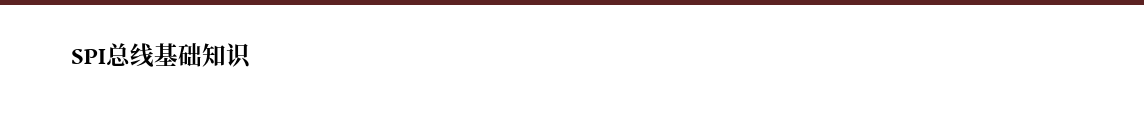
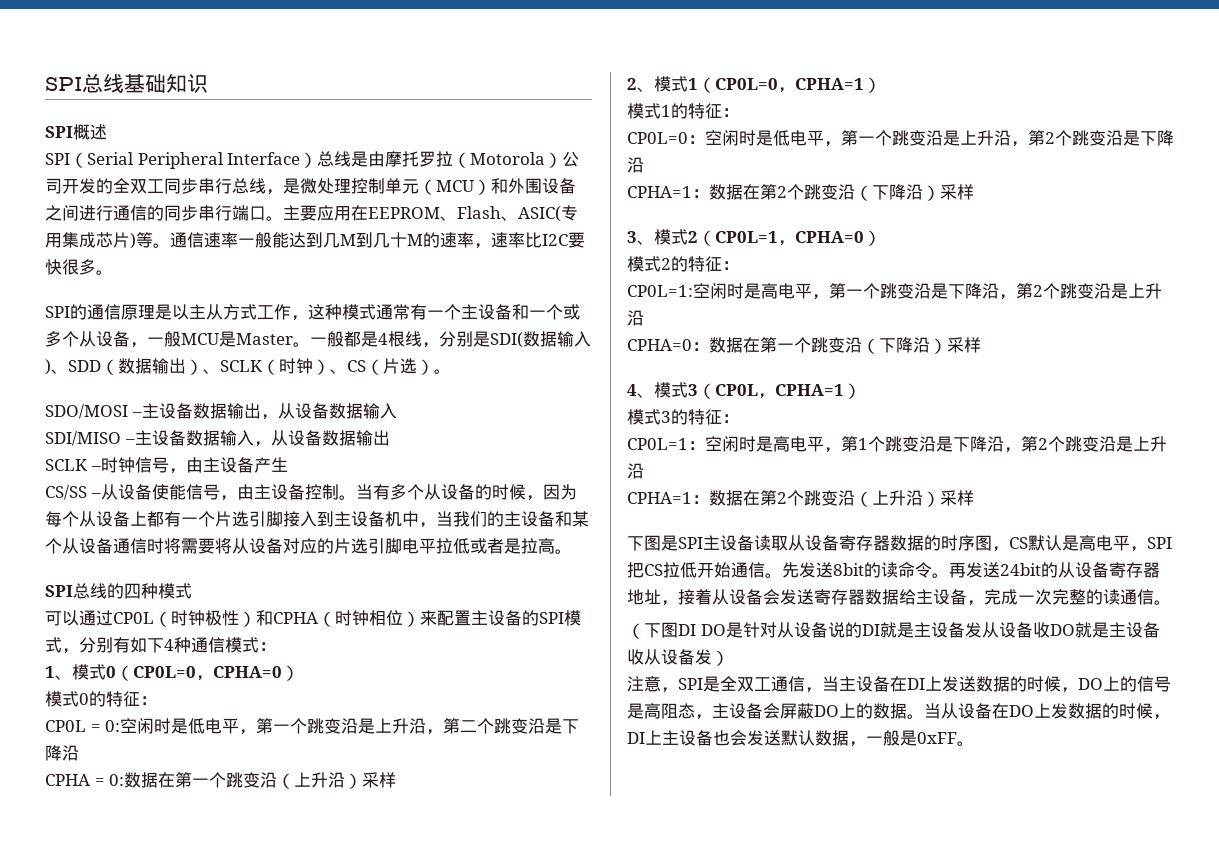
(252, 56) none -> [45,124,107,140] [45,151,580,169] [45,178,576,195] [45,205,578,222] [45,232,585,249] [45,259,113,275] [45,304,580,321] [45,331,591,348] [45,358,451,375] [45,403,397,420] [45,430,390,447] [45,457,288,474] [45,484,577,501] [45,511,589,528] [45,538,572,554] [45,583,192,599] [45,610,581,627] [45,637,276,654] [45,664,299,681] [45,691,157,707] [45,718,580,735] [45,745,79,761] [45,772,397,789] [627,76,881,93] [627,103,739,119] [627,130,1174,147] [627,157,644,173] [627,184,974,201] [627,229,881,246] [627,256,739,272] [627,283,1162,300] [627,310,644,326] [627,337,981,354] [627,382,861,399] [627,409,739,425] [627,436,1167,453] [627,463,644,479] [627,490,974,507] [627,535,1172,552] [627,562,1160,578] [627,589,1171,606] [627,622,1160,639] [627,649,729,666] [627,676,1171,693] [627,703,1170,720] [627,730,974,747] // SPI概述 // SPI（Serial Peripheral Interface）总线是由摩托罗拉（Motorola）公司开发的全双工同步串行总线，是微处理控制单元（MCU）和外围设备之间进行通信的同步串行端口。主要应用在EEPROM、Flash、ASIC(专用集成芯片)等。通信速率一般能达到几M到几十M的速率，速率比I2C要快很多。 // SPI的通信原理是以主从方式工作，这种模式通常有一个主设备和一个或多个从设备，一般MCU是Master。一般都是4根线，分别是SDI(数据输入)、SDD（数据输出）、SCLK（时钟）、CS（片选）。 // SDO/MOSI –主设备数据输出，从设备数据输入 // SDI/MISO –主设备数据输入，从设备数据输出 // SCLK –时钟信号，由主设备产生 // CS/SS –从设备使能信号，由主设备控制。当有多个从设备的时候，因为每个从设备上都有一个片选引脚接入到主设备机中，当我们的主设备和某个从设备通信时将需要将从设备对应的片选引脚电平拉低或者是拉高。 // SPI总线的四种模式 // 可以通过CP0L（时钟极性）和CPHA（时钟相位）来配置主设备的SPI模式，分别有如下4种通信模式： // 1、模式0（CP0L=0，CPHA=0） // 模式0的特征： // CP0L = 0:空闲时是低电平，第一个跳变沿是上升沿，第二个跳变沿是下降沿 // CPHA = 0:数据在第一个跳变沿（上升沿）采样 // 2、模式1（CP0L=0，CPHA=1） // 模式1的特征： // CP0L=0：空闲时是低电平，第一个跳变沿是上升沿，第2个跳变沿是下降沿 // CPHA=1：数据在第2个跳变沿（下降沿）采样 // 3、模式2（CP0L=1，CPHA=0） // 模式2的特征： // CP0L=1:空闲时是高电平，第一个跳变沿是下降沿，第2个跳变沿是上升沿 // CPHA=0：数据在第一个跳变沿（下降沿）采样 // 4、模式3（CP0L，CPHA=1） // 模式3的特征： // CP0L=1：空闲时是高电平，第1个跳变沿是下降沿，第2个跳变沿是上升沿 // CPHA=1：数据在第2个跳变沿（上升沿）采样 // 下图是SPI主设备读取从设备寄存器数据的时序图，CS默认是高电平，SPI把CS拉低开始通信。先发送8bit的读命令。再发送24bit的从设备寄存器地址，接着从设备会发送寄存器数据给主设备，完成一次完整的读通信。 // （下图DI DO是针对从设备说的DI就是主设备发从设备收DO就是主设备收从设备发） // 注意，SPI是全双工通信，当主设备在DI上发送数据的时候，DO上的信号是高阻态，主设备会屏蔽DO上的数据。当从设备在DO上发数据的时候，DI上主设备也会发送默认数据，一般是0xFF。

